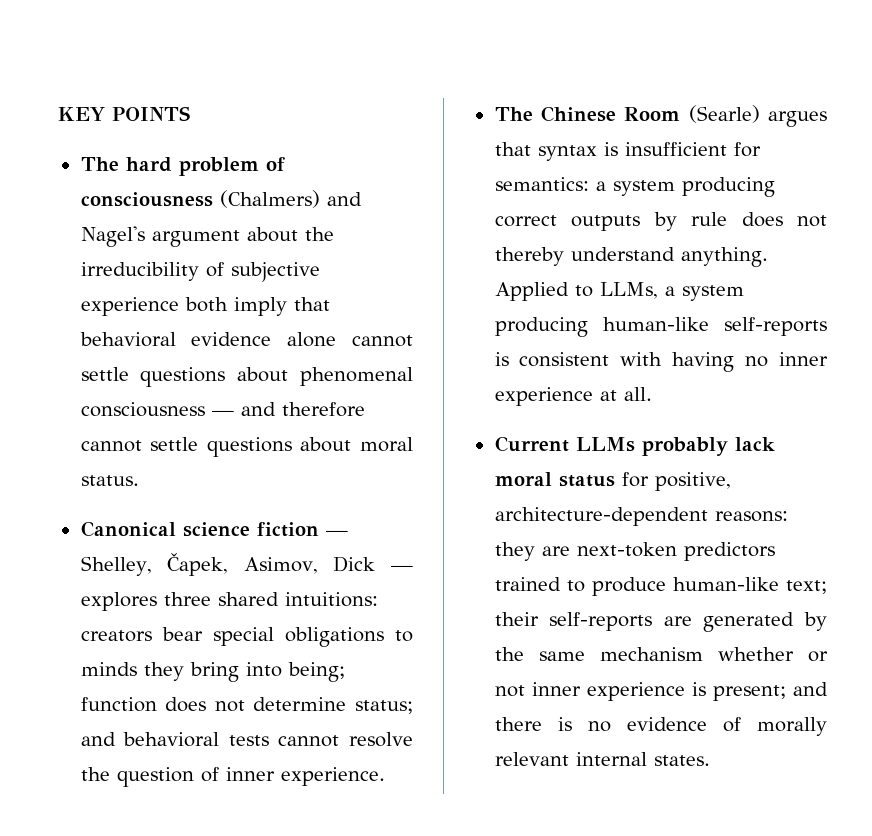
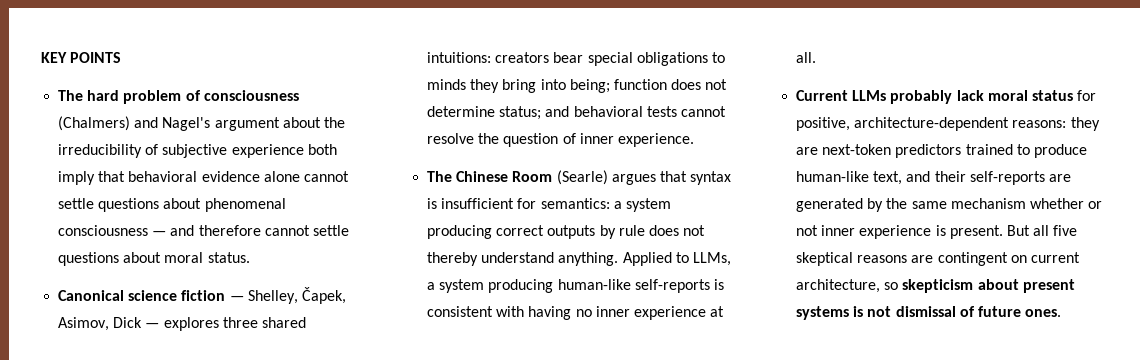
[786,580,827,594] text; -> [873,171,931,185] text, and
[712,682,828,701] [494,717,827,736] [494,752,710,766] present; and there is no evidence of morally relevant internal states. -> [949,225,1078,239] [796,252,1080,266] [796,279,1075,293] [796,306,1062,320] present. But all five skeptical reasons are contingent on current architecture, so skepticism about present systems is not dismissal of future ones.

